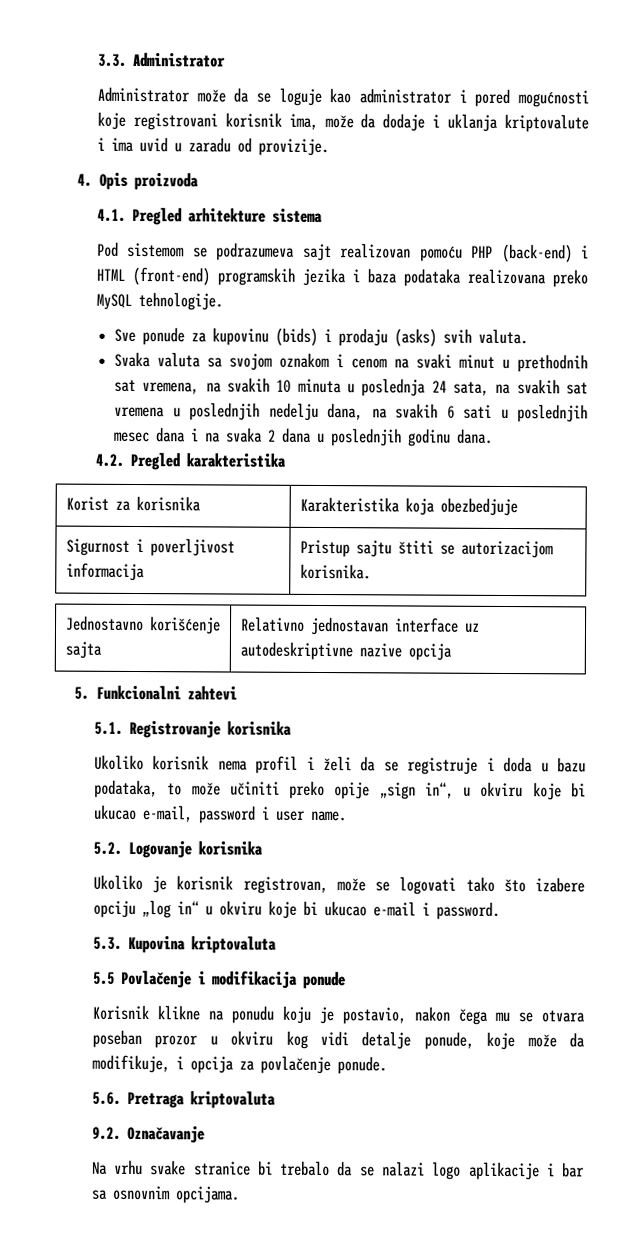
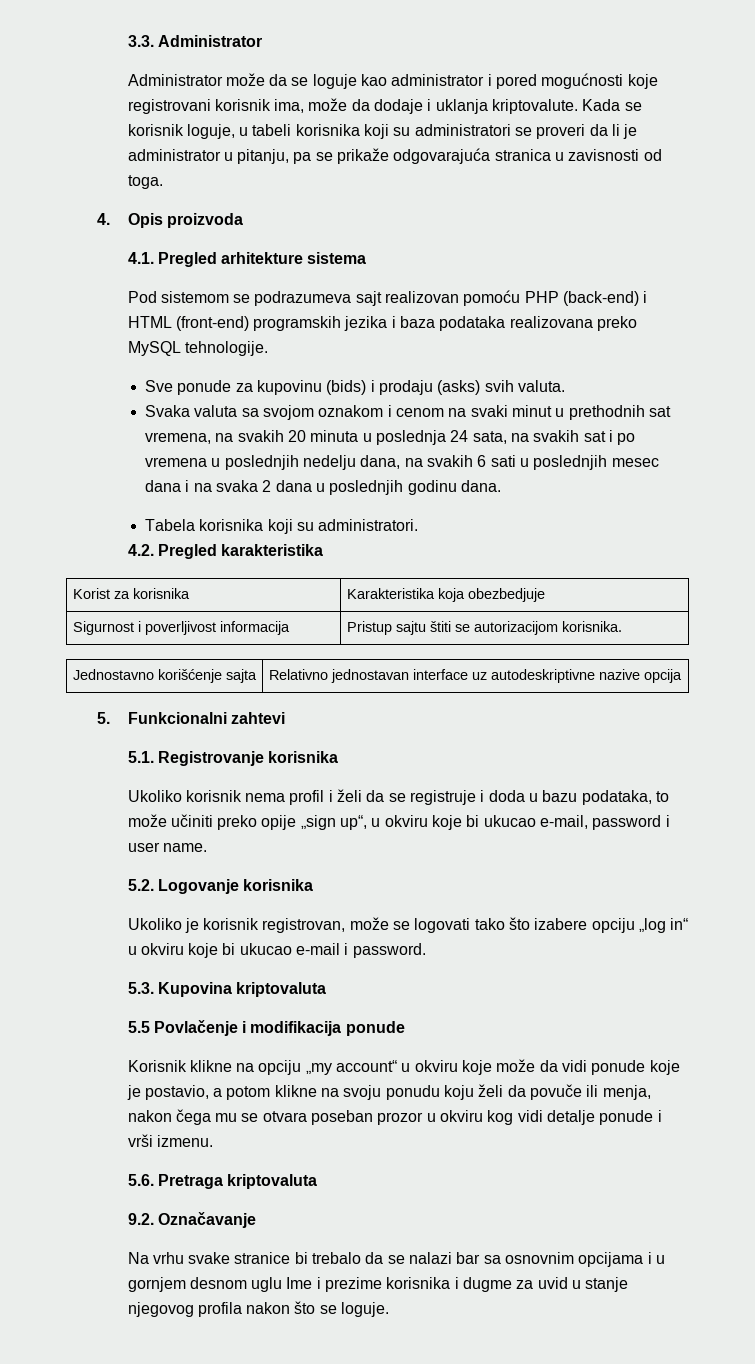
[503,113,589,133] [96,137,329,157] kriptovalute i ima uvid u zaradu od provizije. -> [492,99,642,114] [127,124,638,139] [127,148,662,164] [127,175,163,189] kriptovalute. Kada se korisnik loguje, u tabeli korisnika koji su administratori se proveri da li je administrator u pitanju, pa se prikaže odgovarajuća stranica u zavisnosti od toga.
[276,379,292,393] 10 -> [288,430,307,442] 20
(589, 388) none -> [608,430,636,445] i po
(494, 436) none -> [145,519,419,534] // Tabela korisnika koji su administratori.
[424,782,454,799] in“, -> [340,815,368,830] up“,
[230,1005,406,1025] ponudu koju je postavio, -> [258,1059,680,1075] [126,1084,651,1100] opciju „my account“ u okviru koje može da vidi ponude koje je postavio, a potom klikne na svoju ponudu koju želi da povuče ili menja,
[423,1031,585,1051] [91,1054,387,1075] ponude, koje može da modifikuje, i opcija za povlačenje ponude. -> [599,1110,662,1125] [127,1134,213,1147] ponude i vrši izmenu.
[432,1161,585,1181] [90,1185,239,1204] logo aplikacije i bar sa osnovnim opcijama. -> [456,1252,665,1267] [127,1277,629,1292] [127,1301,390,1317] bar sa osnovnim opcijama i u gornjem desnom uglu Ime i prezime korisnika i dugme za uvid u stanje njegovog profila nakon što se loguje.

